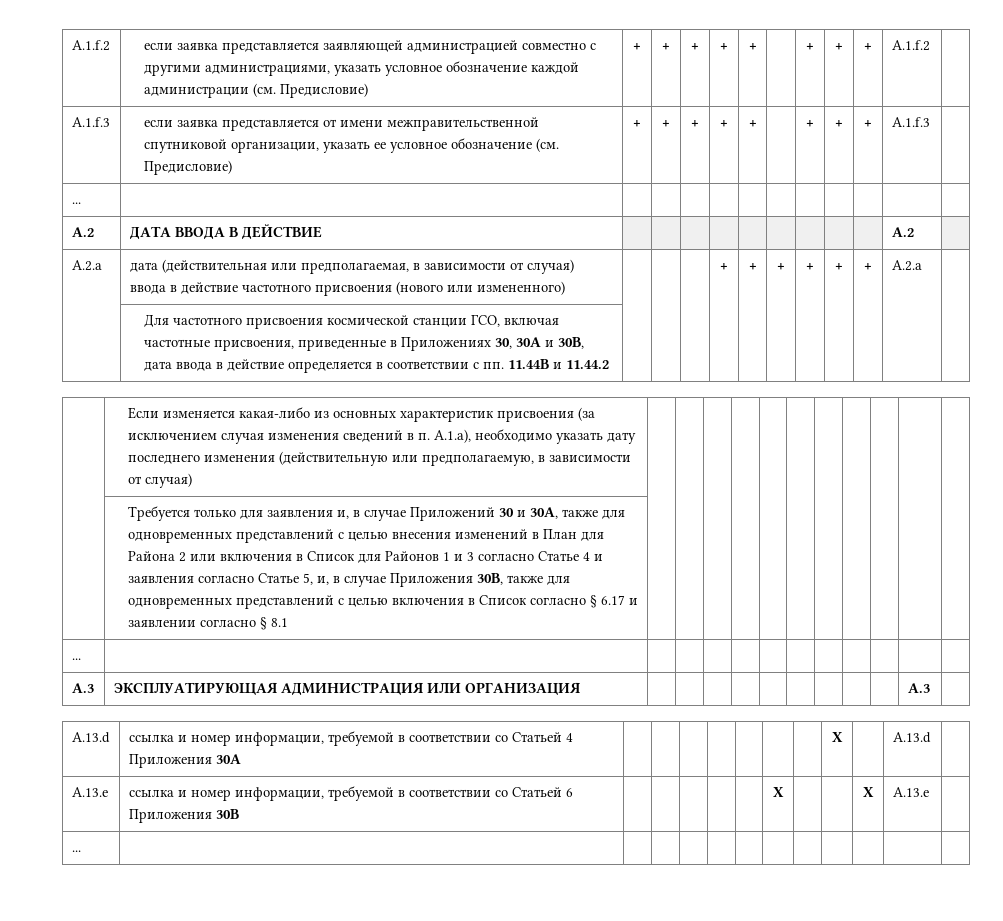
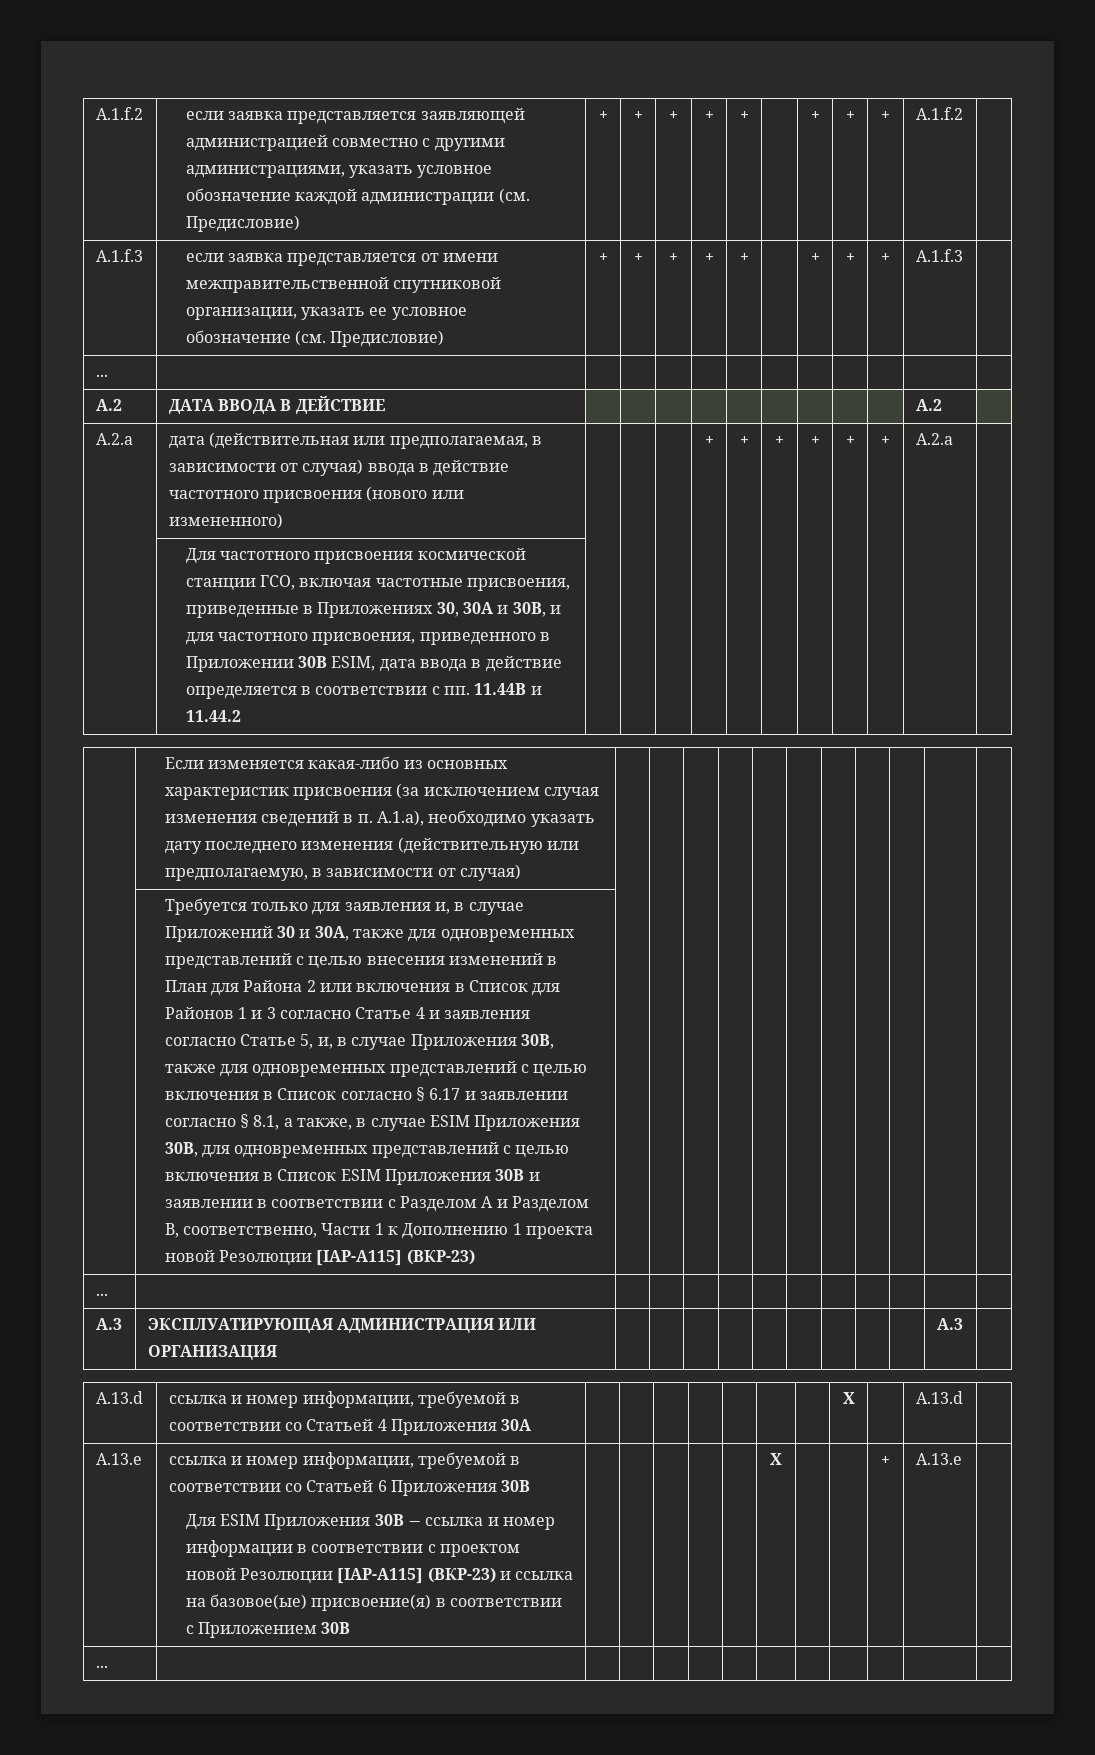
(584, 343) none -> [549,605,561,614] [185,632,550,645] [185,656,376,672] и для частотного присвоения, приведенного в Приложении 30B ESIM,
[270,618,288,627] 8.1 -> [253,1115,581,1131] [164,1142,570,1158] [164,1169,540,1185] [164,1196,589,1212] [164,1223,593,1239] [164,1249,475,1266] 8.1, а также, в случае ESIM Приложения 30B, для одновременных представлений с целью включения в Список ESIM Приложения 30B и заявлении в соответствии с Разделом A и Разделом B, соответственно, Части 1 к Дополнению 1 проекта новой Резолюции [IAP-A115] (ВКР-23)
(239, 814) none -> [185,1514,555,1530] [185,1540,520,1557] [185,1567,574,1584] [185,1594,562,1611] [185,1622,351,1638] // Для ESIM Приложения 30B − ссылка и номер информации в соответствии с проектом новой Резолюции [IAP-A115] (ВКР-23) и ссылка на базовое(ые) присвоение(я) в соответствии с Приложением 30B
[863,787,874,797] X -> [881,1456,890,1465] +

